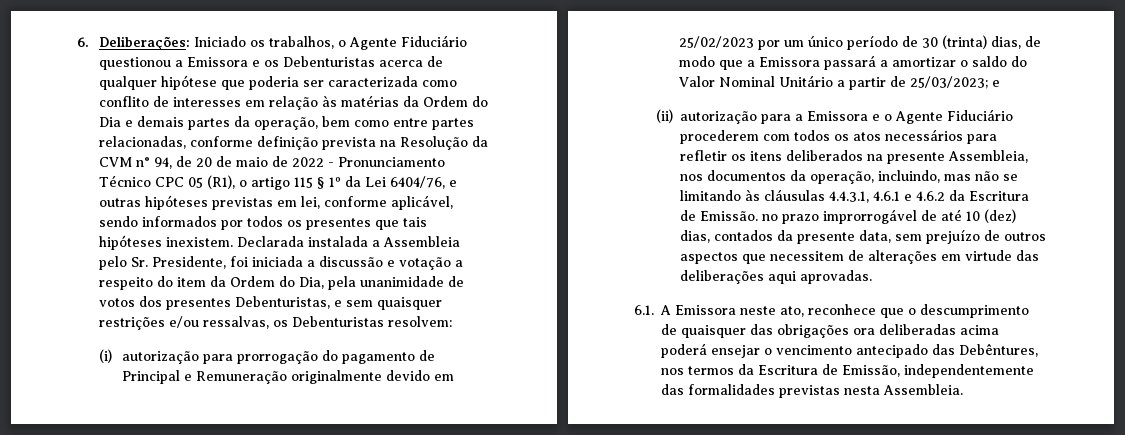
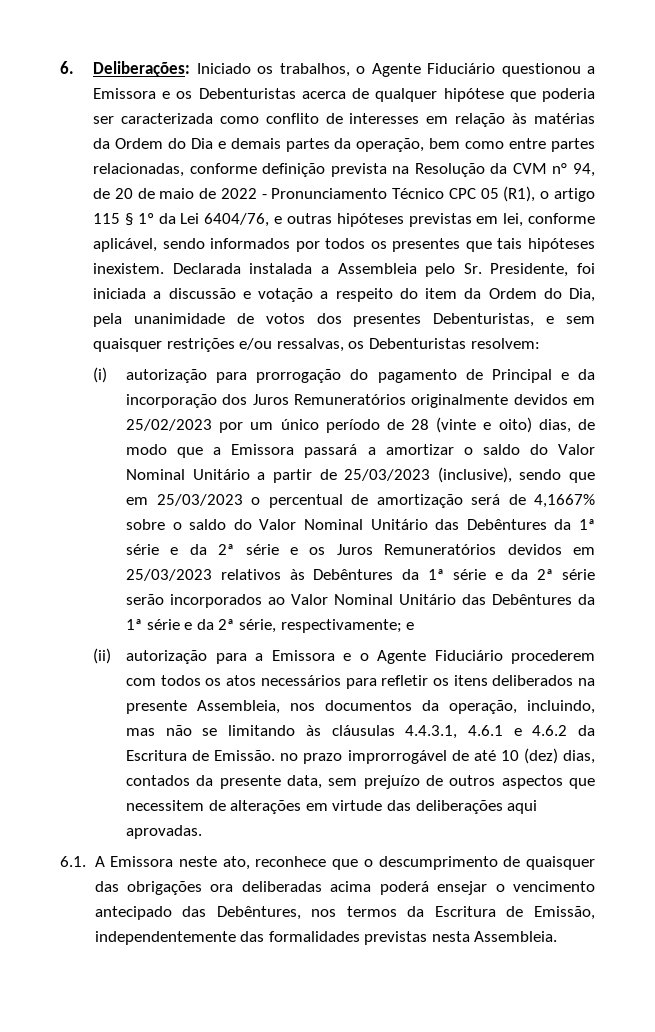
[195,370,430,384] Remuneração originalmente devido -> [578,369,595,380] [126,394,568,408] da incorporação dos Juros Remuneratórios originalmente devidos
[921,35,987,49] 30 (trinta) -> [411,417,532,433] 28 (vinte e oito)
[909,76,988,89] 25/03/2023; -> [344,467,595,483] [126,494,595,508] [126,519,596,530] [126,544,595,555] [126,569,596,581] [126,594,596,608] [126,619,402,633] 25/03/2023 (inclusive), sendo que em 25/03/2023 o percentual de amortização será de 4,1667% sobre o saldo do Valor Nominal Unitário das Debêntures da 1ª série e da 2ª série e os Juros Remuneratórios devidos em 25/03/2023 relativos às Debêntures da 1ª série e da 2ª série serão incorporados ao Valor Nominal Unitário das Debêntures da 1ª série e da 2ª série, respectivamente;

